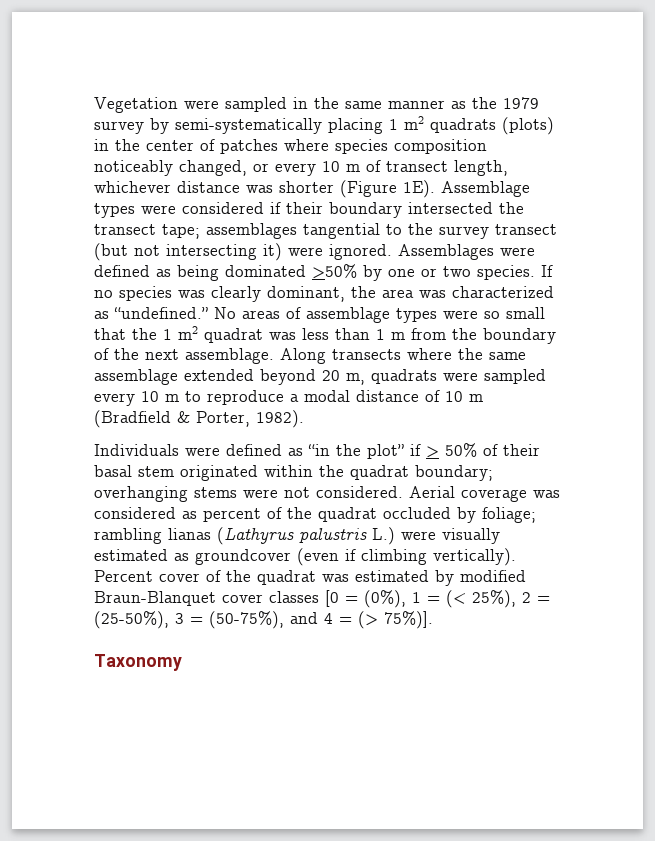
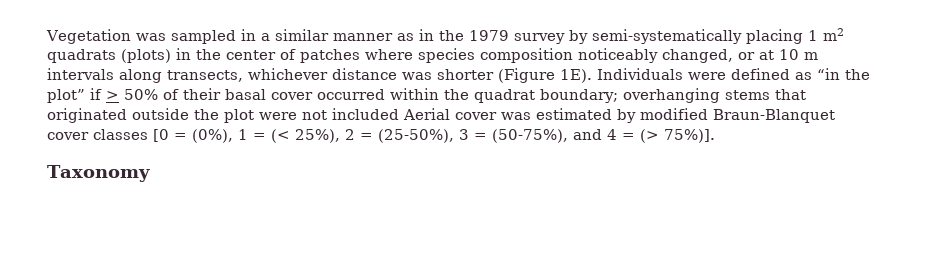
[184,100,219,109] were -> [135,33,166,41] was
[314,97,382,109] the same -> [260,29,329,41] a similar
(466, 105) none -> [418,29,434,41] in
[275,160,508,176] every 10 m of transect length, -> [759,49,818,60] [47,68,243,83] at 10 m intervals along transects,
[441,181,530,197] [94,202,524,218] [94,223,557,239] [94,243,535,261] [94,264,553,281] [94,286,554,302] [94,307,545,323] [94,326,556,344] [94,348,526,364] [94,369,546,385] [94,390,483,406] [94,410,304,428] Assemblage types were considered if their boundary intersected the transect tape; assemblages tangential to the survey transect (but not intersecting it) were ignored. Assemblages were defined as being dominated >50% by one or two species. If no species was clearly dominant, the area was characterized as “undefined.” No areas of assemblage types were so small that the 1 m2 quadrat was less than 1 m from the boundary of the next assemblage. Along transects where the same assemblage extended beyond 20 m, quadrats were sampled every 10 m to reproduce a modal distance of 10 m (Bradfield & Porter, 1982). // -> (592, 76) none
[138,465,258,481] stem originated -> [271,89,385,100] cover occurred
[243,486,560,502] [94,507,536,523] [94,527,500,545] [94,548,516,566] [94,570,316,585] were not considered. Aerial coverage was considered as percent of the quadrat occluded by foliage; rambling lianas (Lathyrus palustris L.) were visually estimated as groundcover (even if climbing vertically). Percent cover of the quadrat -> [775,89,806,100] [47,108,497,123] that originated outside the plot were not included Aerial cover

